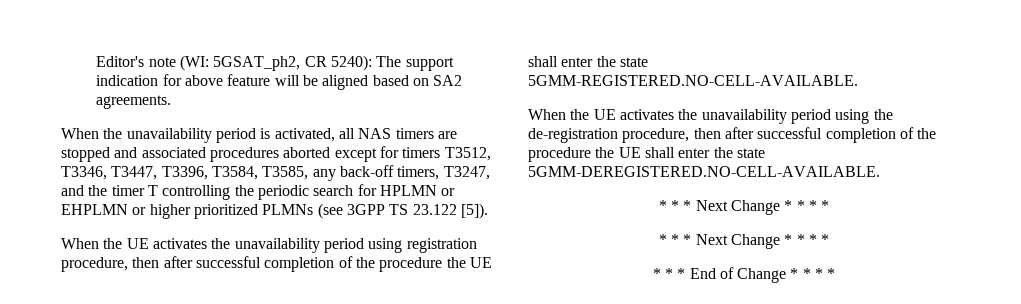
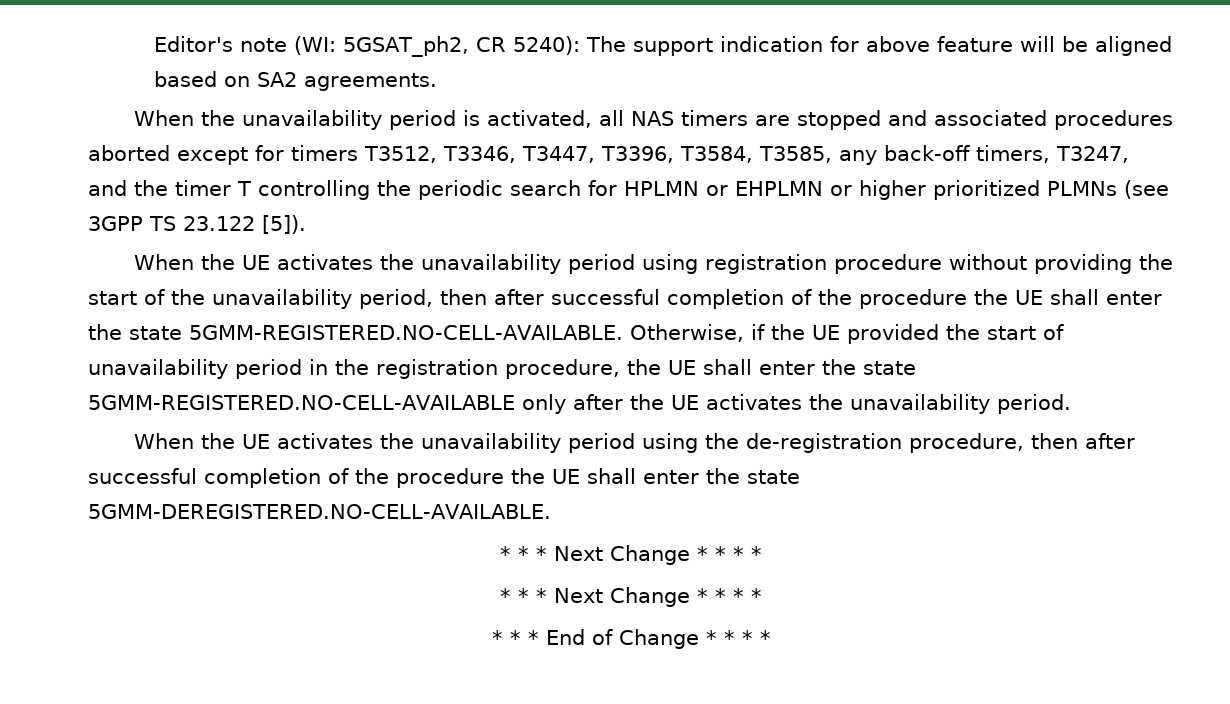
[61,257,128,272] procedure, -> [833,254,1173,274] [88,289,433,309] procedure without providing the start of the unavailability period,
(858, 80) none -> [629,324,1064,344] [88,359,916,379] [88,394,1071,414] Otherwise, if the UE provided the start of unavailability period in the registration procedure, the UE shall enter the state 5GMM-REGISTERED.NO-CELL-AVAILABLE only after the UE activates the unavailability period.

